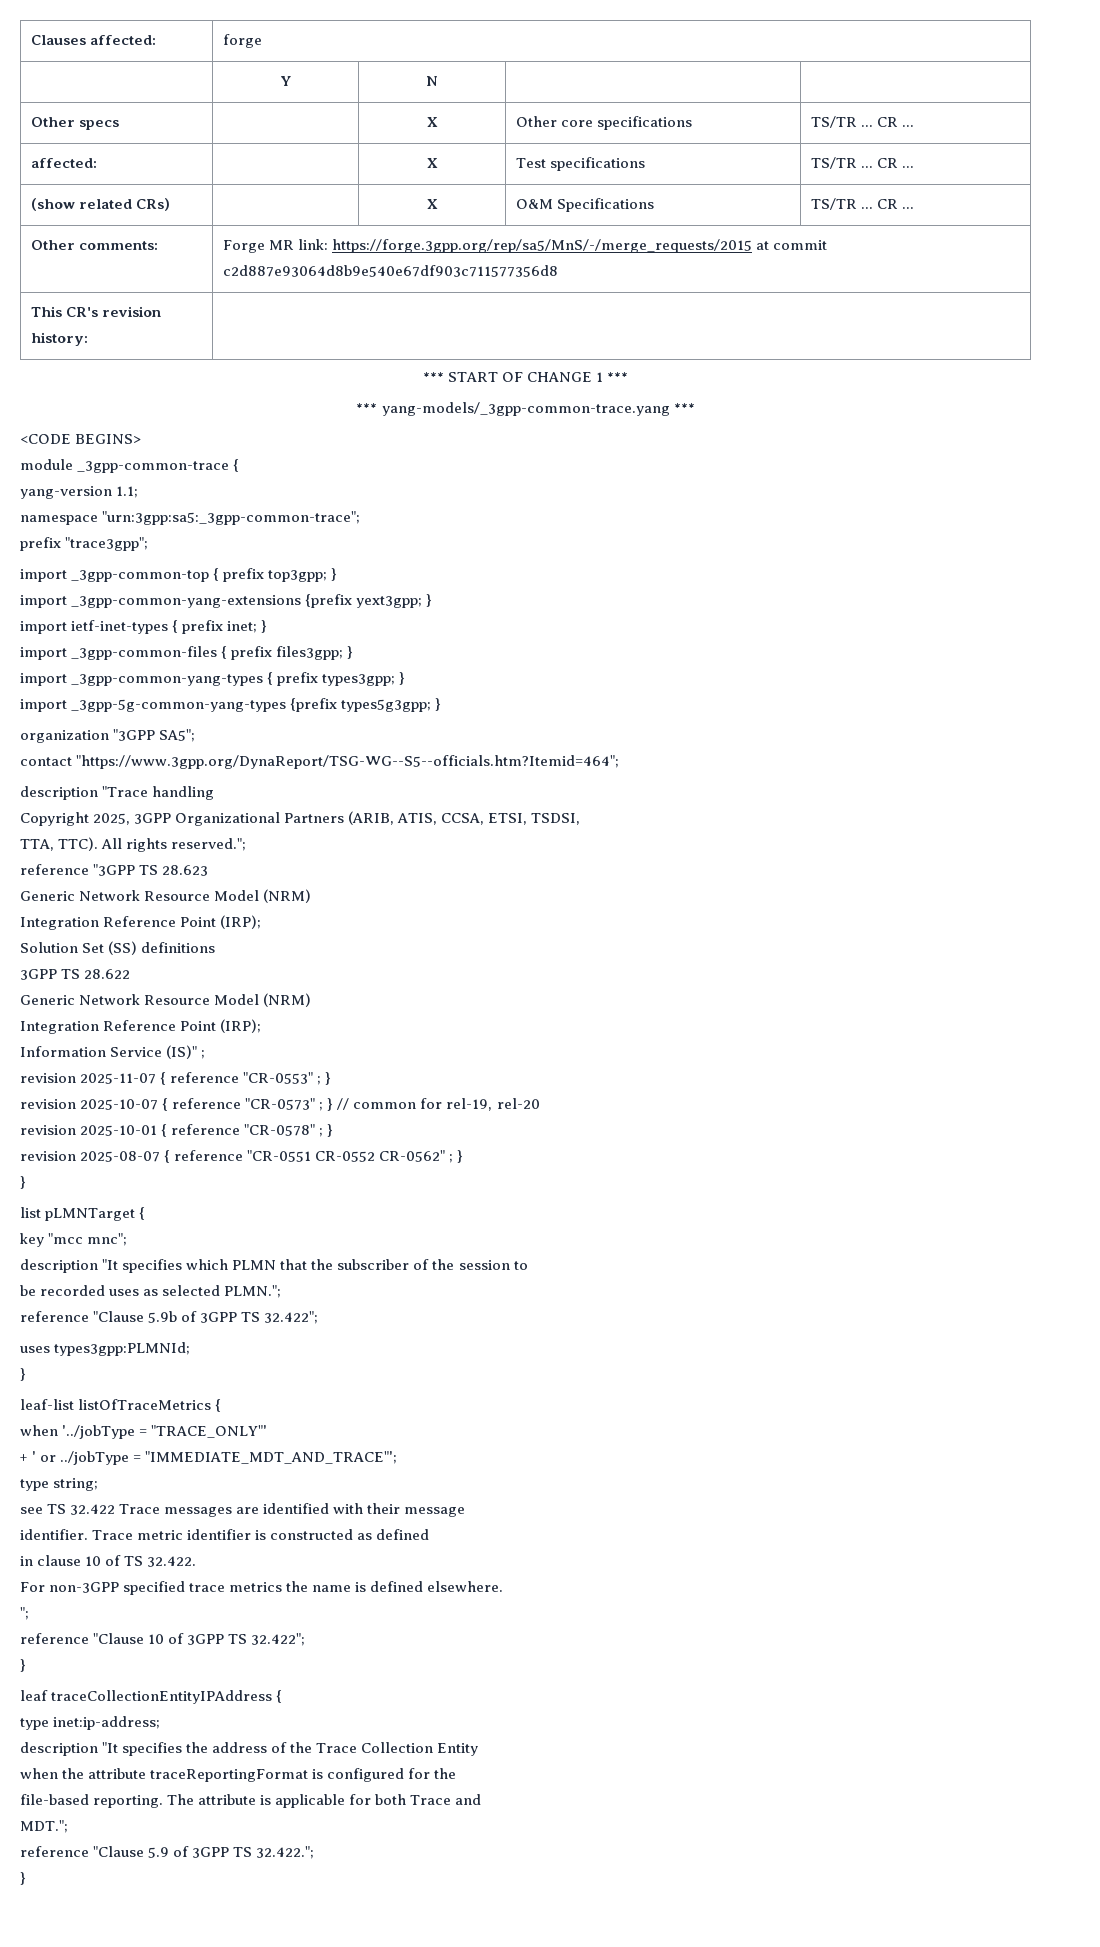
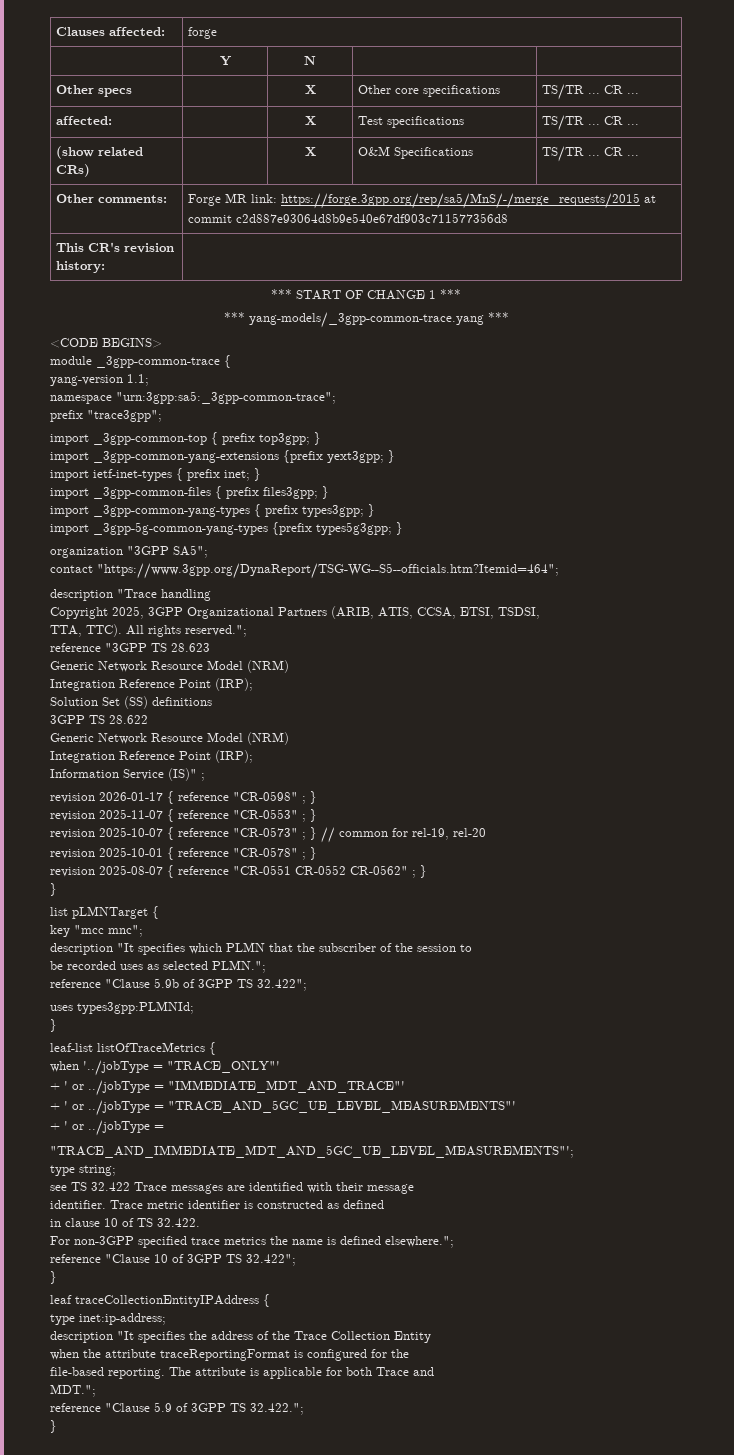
(206, 1054) none -> [50,791,317,804] // revision 2026-01-17 { reference "CR-0598" ; }
[145,1451,398,1464] "IMMEDIATE_MDT_AND_TRACE"'; -> [168,1080,405,1093] [50,1100,516,1116] [50,1120,164,1136] [50,1145,574,1158] "IMMEDIATE_MDT_AND_TRACE"' // + ' or ../jobType = "TRACE_AND_5GC_UE_LEVEL_MEASUREMENTS"' // + ' or ../jobType = // "TRACE_AND_IMMEDIATE_MDT_AND_5GC_UE_LEVEL_MEASUREMENTS"';
[427,1581,504,1592] [20,1607,29,1620] elsewhere. // "; -> [385,1236,454,1248] elsewhere.";

